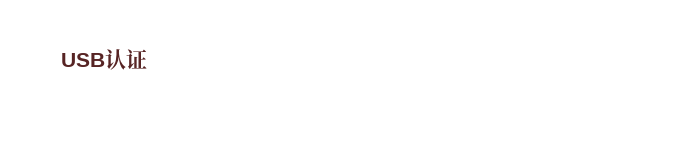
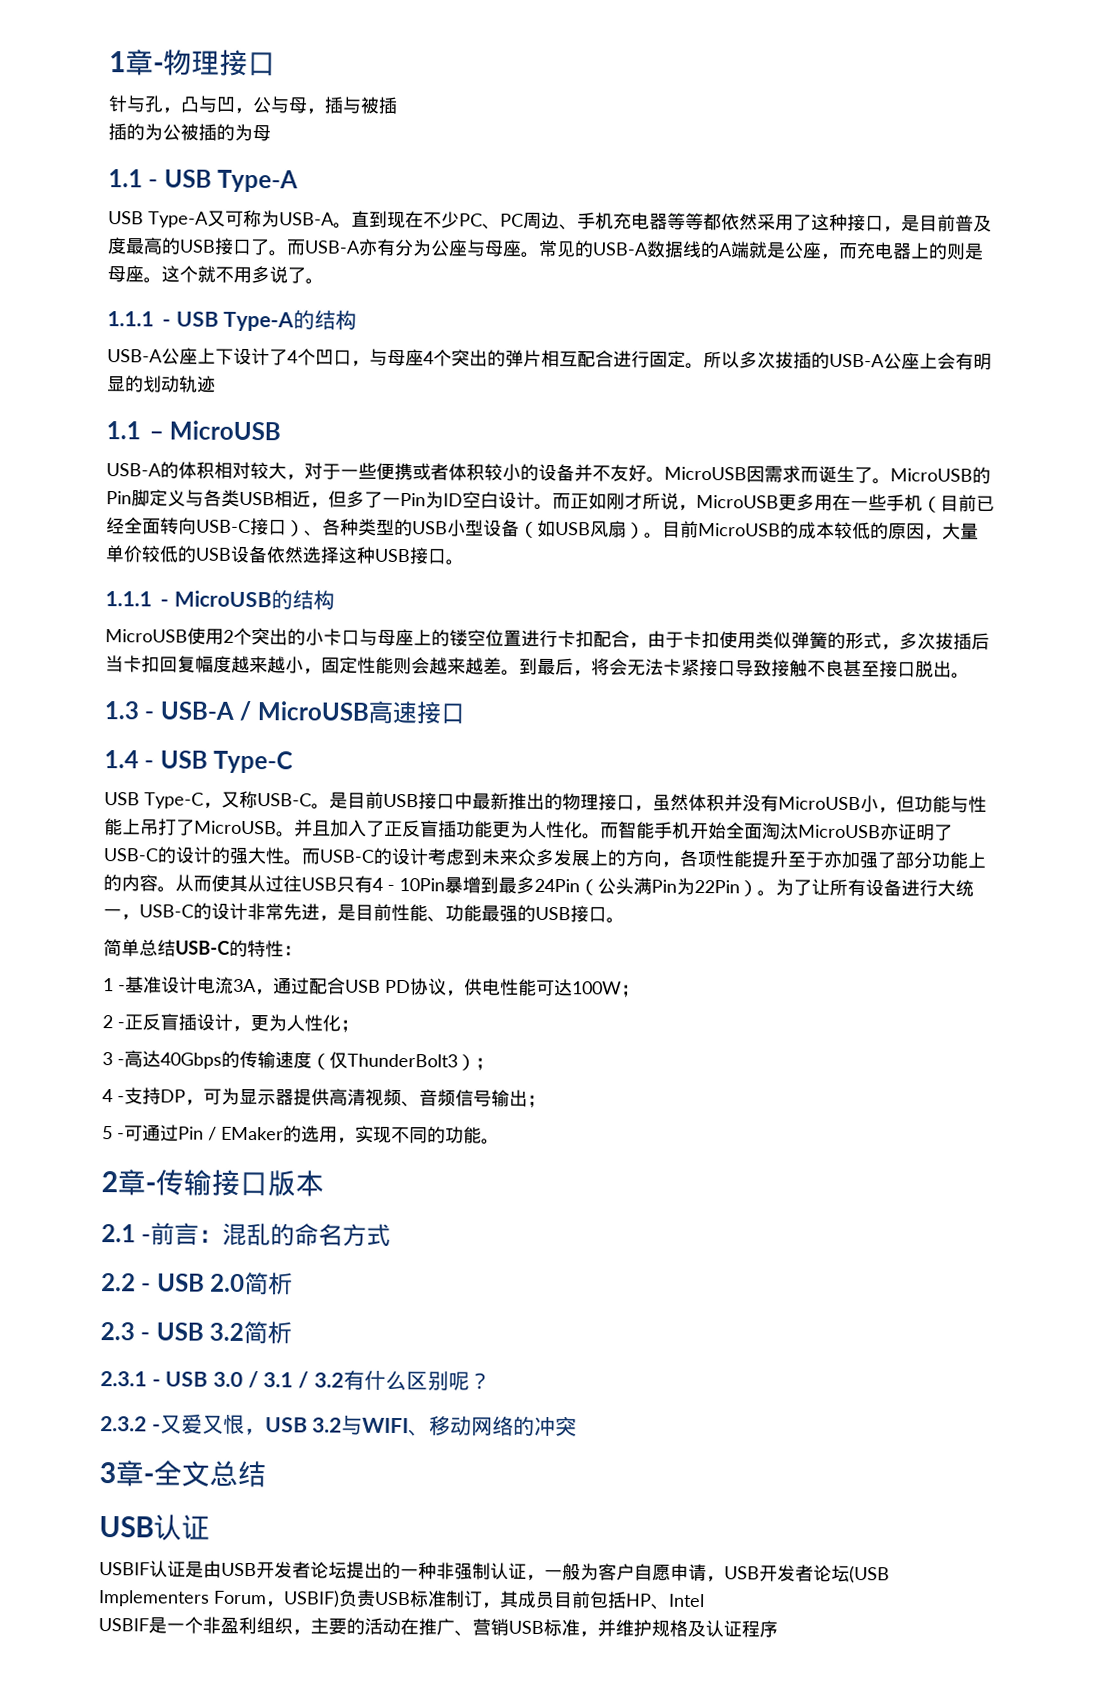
[61,49,147,70] USB认证 -> [109,49,276,77] [108,95,398,115] [108,123,271,142] [108,169,299,193] [108,209,992,233] [107,237,984,260] [107,265,324,285] [107,310,358,332] [107,347,992,370] [107,375,216,393] [106,420,282,441] [106,461,991,485] [106,489,995,513] [106,517,979,541] [105,545,464,566] [105,590,335,610] [105,627,990,651] [105,655,970,679] [104,700,465,725] [104,750,294,774] [104,790,987,814] [104,818,953,841] [103,846,987,869] [103,874,974,897] [103,902,625,924] [103,939,302,958] [103,976,640,998] [102,1013,359,1033] [102,1050,494,1071] [102,1087,546,1108] [102,1124,500,1145] [101,1169,324,1197] [101,1222,392,1247] [101,1271,294,1296] [100,1320,293,1345] [100,1369,491,1391] [100,1413,578,1437] [99,1460,266,1488] [99,1514,210,1541] [99,1560,890,1584] [98,1589,705,1610] [98,1616,778,1638] 1章-物理接口 // 针与孔，凸与凹，公与母，插与被插 // 插的为公被插的为母 // 1.1 - USB Type-A // USB Type-A又可称为USB-A。直到现在不少PC、PC周边、手机充电器等等都依然采用了这种接口，是目前普及度最高的USB接口了。而USB-A亦有分为公座与母座。常见的USB-A数据线的A端就是公座，而充电器上的则是母座。这个就不用多说了。 // 1.1.1 - USB Type-A的结构 // USB-A公座上下设计了4个凹口，与母座4个突出的弹片相互配合进行固定。所以多次拔插的USB-A公座上会有明显的划动轨迹 // 1.1 – MicroUSB // USB-A的体积相对较大，对于一些便携或者体积较小的设备并不友好。MicroUSB因需求而诞生了。MicroUSB的Pin脚定义与各类USB相近，但多了一Pin为ID空白设计。而正如刚才所说，MicroUSB更多用在一些手机（目前已经全面转向USB-C接口）、各种类型的USB小型设备（如USB风扇）。目前MicroUSB的成本较低的原因，大量单价较低的USB设备依然选择这种USB接口。 // 1.1.1 - MicroUSB的结构 // MicroUSB使用2个突出的小卡口与母座上的镂空位置进行卡扣配合，由于卡扣使用类似弹簧的形式，多次拔插后当卡扣回复幅度越来越小，固定性能则会越来越差。到最后，将会无法卡紧接口导致接触不良甚至接口脱出。 // 1.3 - USB-A / MicroUSB高速接口 // 1.4 - USB Type-C // USB Type-C，又称USB-C。是目前USB接口中最新推出的物理接口，虽然体积并没有MicroUSB小，但功能与性能上吊打了MicroUSB。并且加入了正反盲插功能更为人性化。而智能手机开始全面淘汰MicroUSB亦证明了USB-C的设计的强大性。而USB-C的设计考虑到未来众多发展上的方向，各项性能提升至于亦加强了部分功能上的内容。从而使其从过往USB只有4 - 10Pin暴增到最多24Pin（公头满Pin为22Pin）。为了让所有设备进行大统一，USB-C的设计非常先进，是目前性能、功能最强的USB接口。 // 简单总结USB-C的特性： // 1 -基准设计电流3A，通过配合USB PD协议，供电性能可达100W； // 2 -正反盲插设计，更为人性化； // 3 -高达40Gbps的传输速度（仅ThunderBolt3）； // 4 -支持DP，可为显示器提供高清视频、音频信号输出； // 5 -可通过Pin / EMaker的选用，实现不同的功能。 // 2章-传输接口版本 // 2.1 -前言：混乱的命名方式 // 2.2 - USB 2.0简析 // 2.3 - USB 3.2简析 // 2.3.1 - USB 3.0 / 3.1 / 3.2有什么区别呢？ // 2.3.2 -又爱又恨，USB 3.2与WIFI、移动网络的冲突 // 3章-全文总结 // USB认证 // USBIF认证是由USB开发者论坛提出的一种非强制认证，一般为客户自愿申请，USB开发者论坛(USB Implementers Forum，USBIF)负责USB标准制订，其成员目前包括HP、Intel // USBIF是一个非盈利组织，主要的活动在推广、营销USB标准，并维护规格及认证程序

